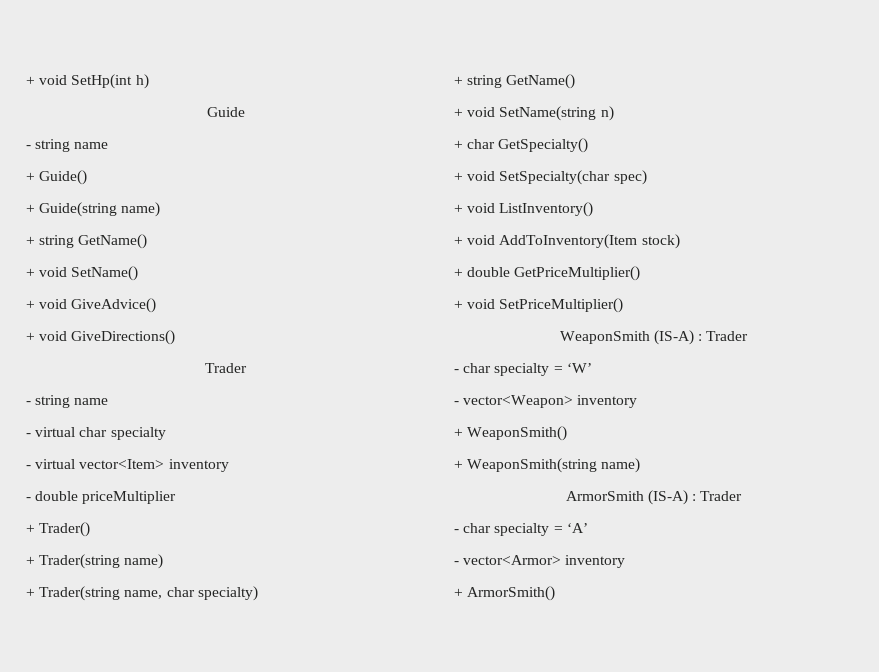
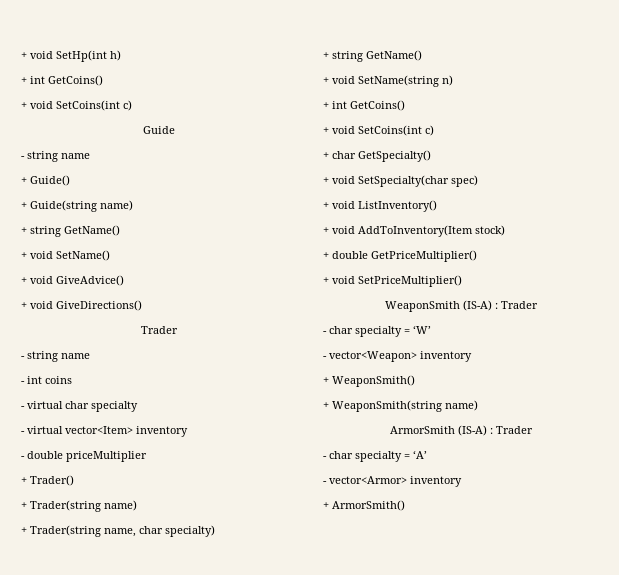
(149, 81) none -> [21,75,103,86] [21,100,132,111] // + int GetCoins() // + void SetCoins(int c)
(109, 401) none -> [21,376,72,384] // - int coins
(614, 113) none -> [323,100,405,111] [323,125,434,136] // + int GetCoins() // + void SetCoins(int c)

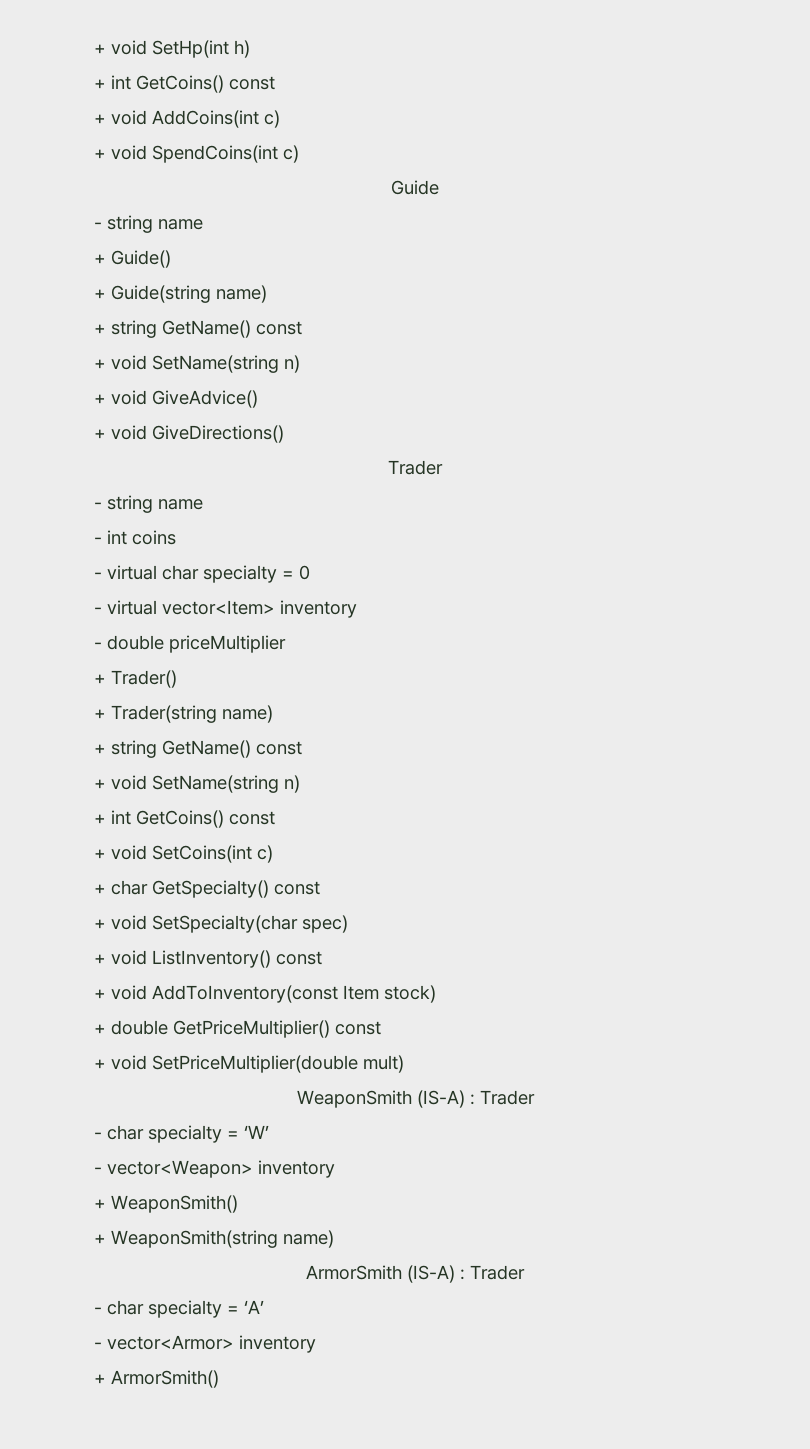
[21,100,120,111] // + void SetCoins(int -> [229,76,275,90] [94,110,280,128] [94,145,278,163] const // + void AddCoins(int c) // + void SpendCoins(int
[21,250,110,261] // + void SetName() -> [256,321,302,335] [94,355,300,373] const // + void SetName(string n)
(138, 406) none -> [282,565,310,580] = 0
[21,525,215,537] [323,50,422,62] // + Trader(string name, char specialty) // + string GetName() -> [94,740,302,758] // + string GetName() const
(405, 105) none -> [229,811,275,825] const
(431, 156) none -> [274,881,320,895] const
[323,225,473,237] // + void AddToInventory(Item -> [276,951,322,965] [94,985,379,1003] const // + void AddToInventory(const Item
[323,275,462,287] // + void SetPriceMultiplier() -> [335,1021,381,1035] [94,1055,404,1073] const // + void SetPriceMultiplier(double mult)

